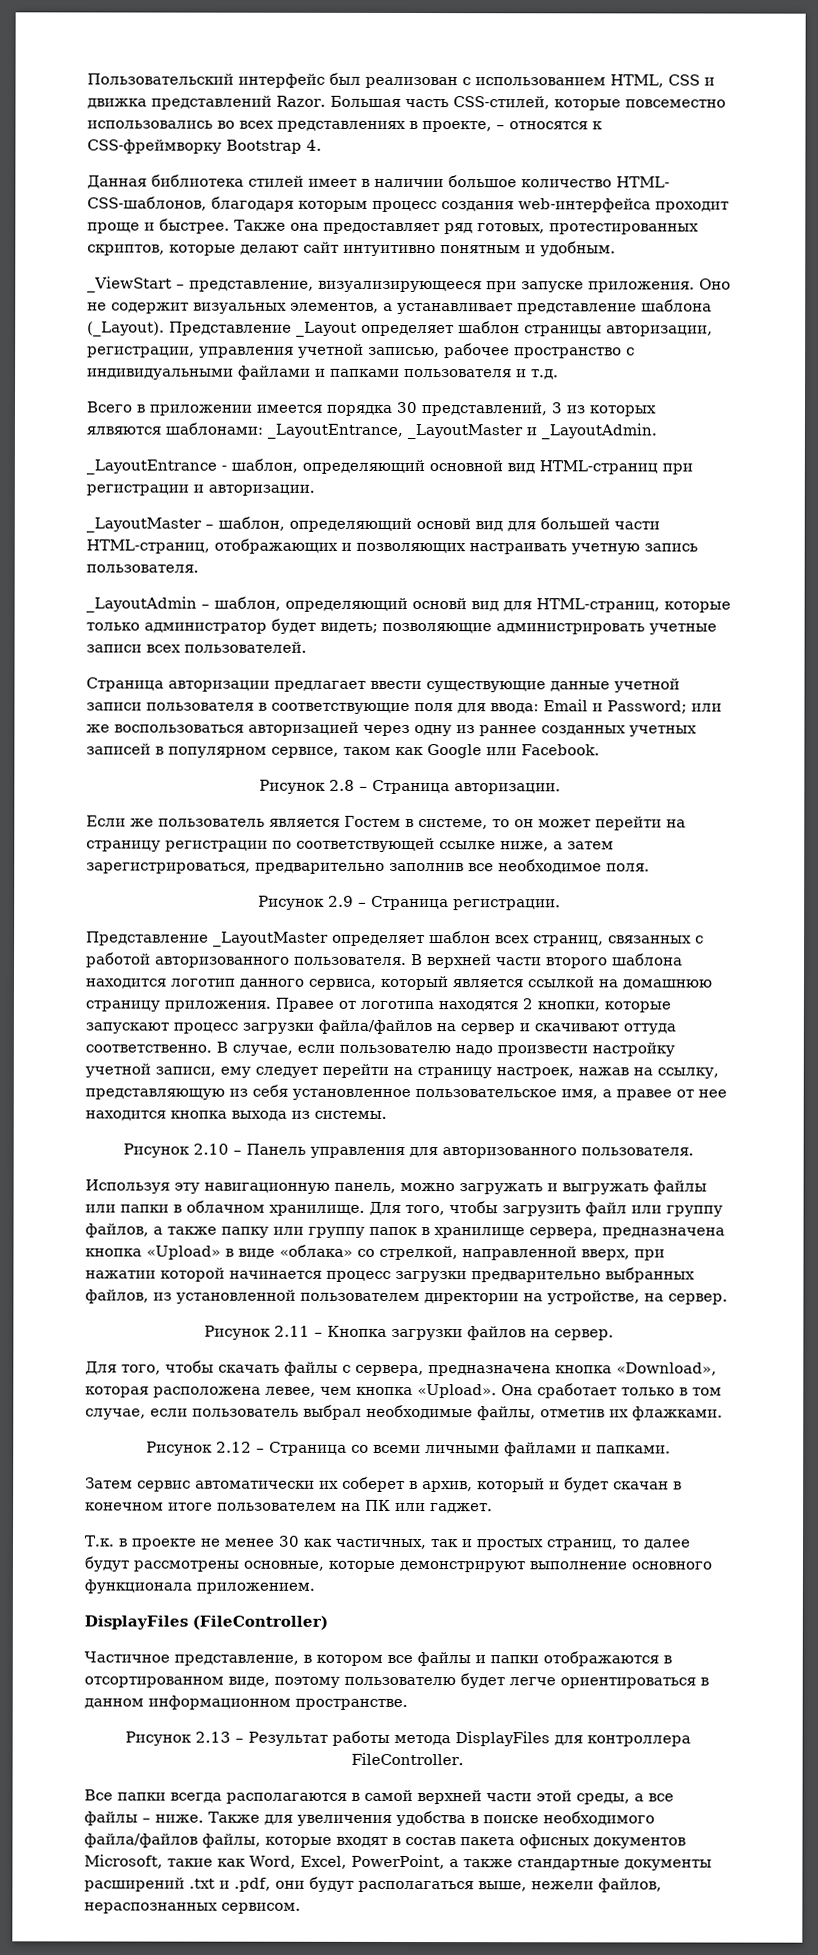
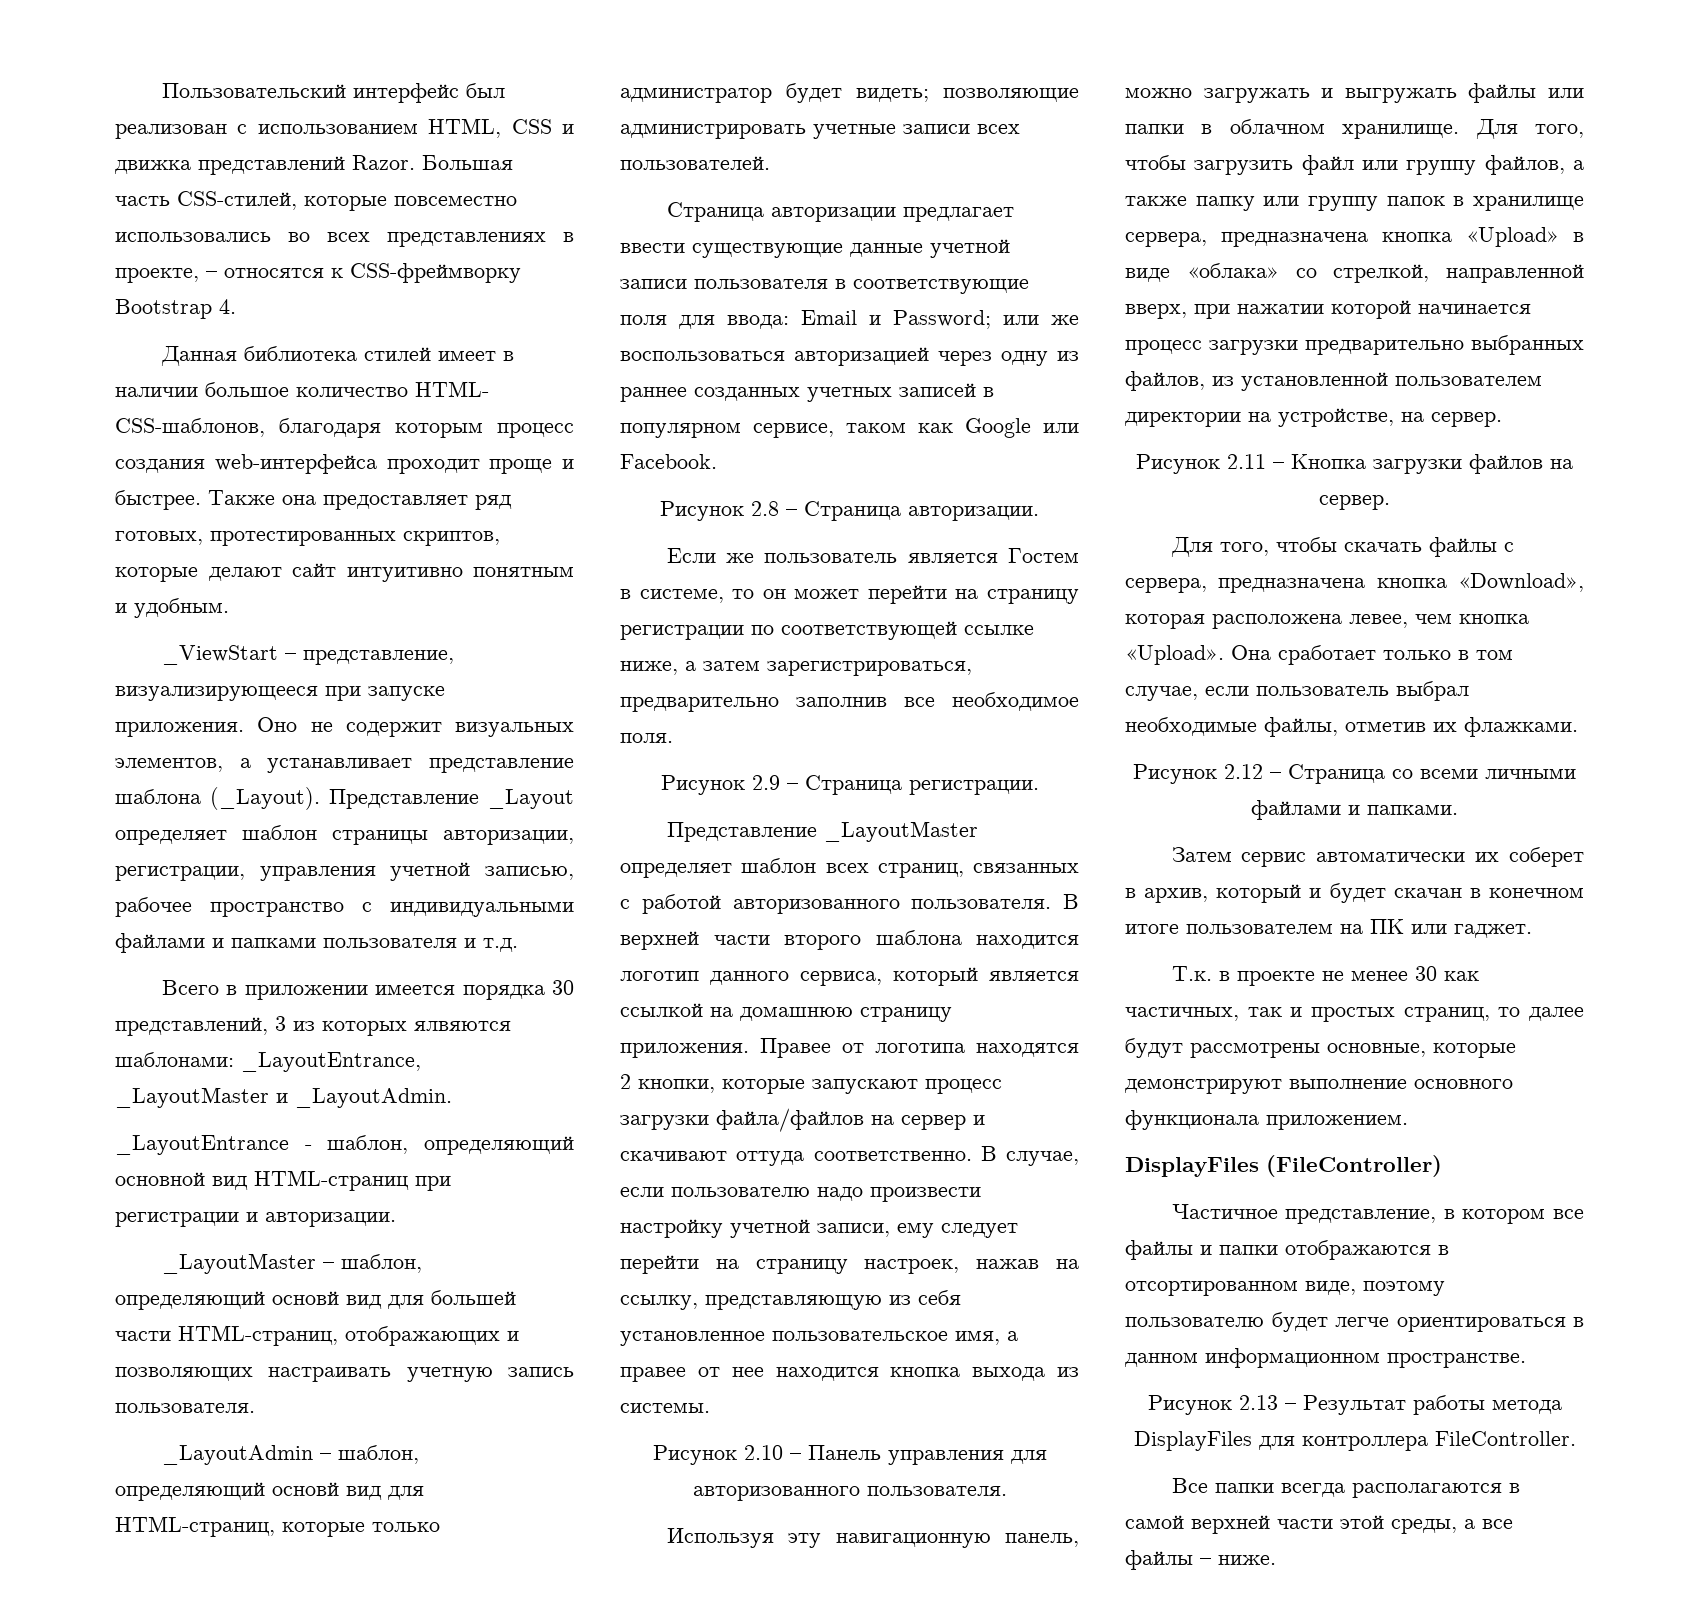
[208,1810,655,1827] [84,1833,686,1849] [84,1854,712,1871] [84,1876,662,1893] [84,1902,301,1914] Также для увеличения удобства в поиске необходимого файла/файлов файлы, которые входят в состав пакета офисных документов Microsoft, такие как Word, Excel, PowerPoint, а также стандартные документы расширений .txt и .pdf, они будут располагаться выше, нежели файлов, нераспознанных сервисом. -> (1276, 1560) none

